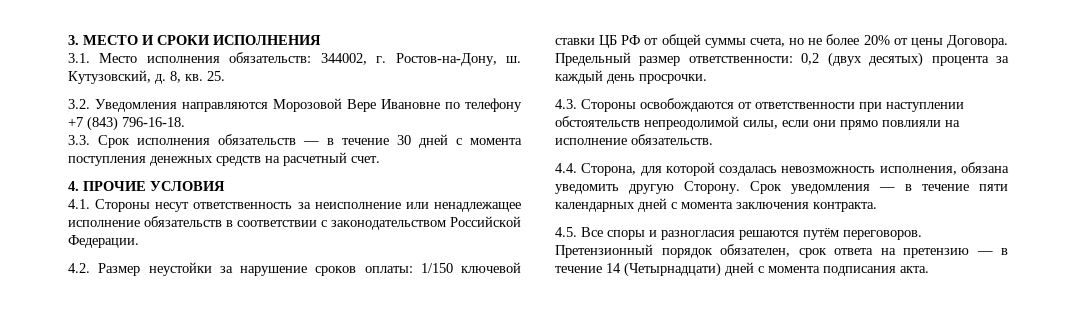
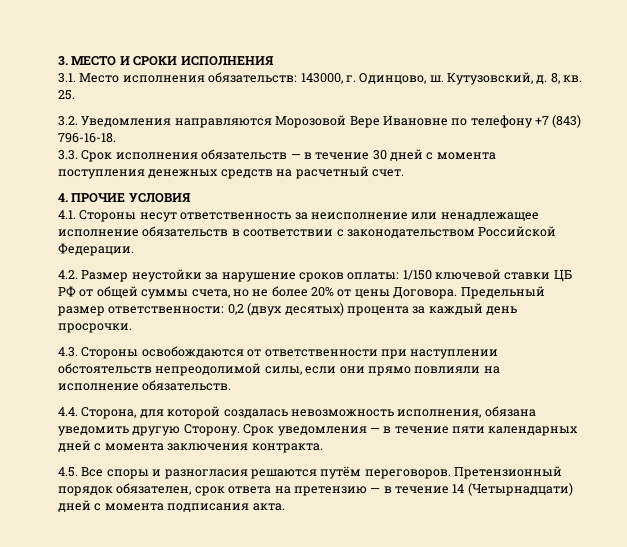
[320,53,497,66] 344002, г. Ростов-на-Дону, -> [300,73,427,84] 143000, г. Одинцово,

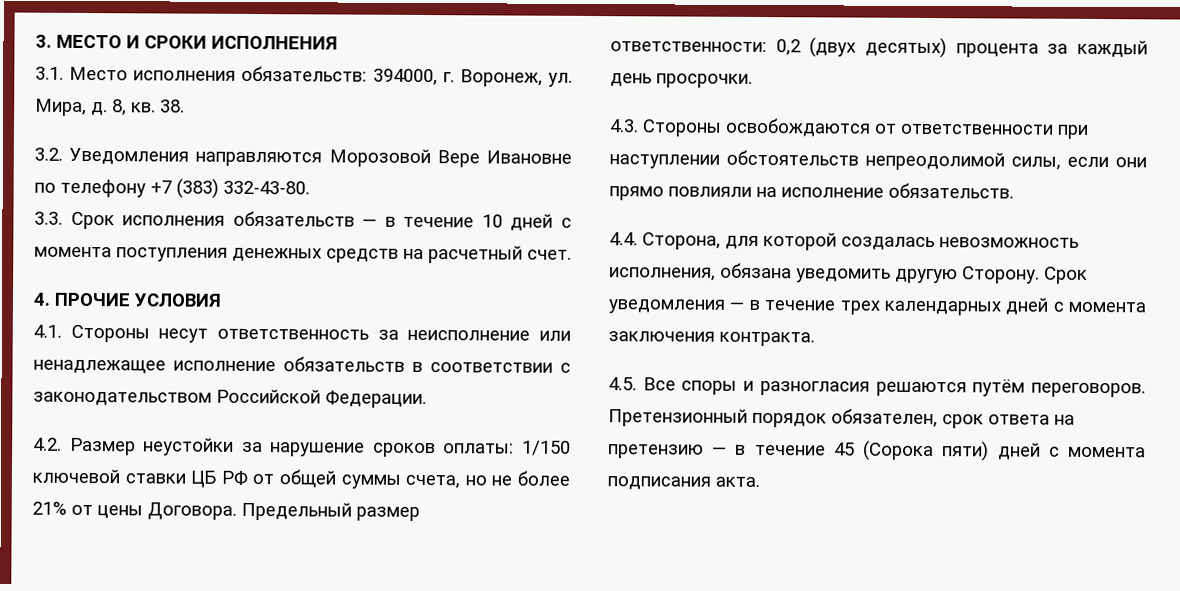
[300,72,533,85] 143000, г. Одинцово, ш. Кутузовский, -> [372,68,574,87] [35,98,87,117] 394000, г. Воронеж, ул. Мира,
[58,90,75,100] 25. -> [160,99,185,113] 38.
[552,115,582,128] [58,133,116,143] (843) 796-16-18. -> [176,178,310,199] (383) 332-43-80.
[372,150,387,160] 30 -> [481,214,503,228] 10
[311,287,334,297] 20% -> [32,501,67,515] 21%
[452,426,485,433] пяти -> [839,300,880,315] трех
[452,483,573,496] 14 (Четырнадцати) -> [833,440,990,462] 45 (Сорока пяти)

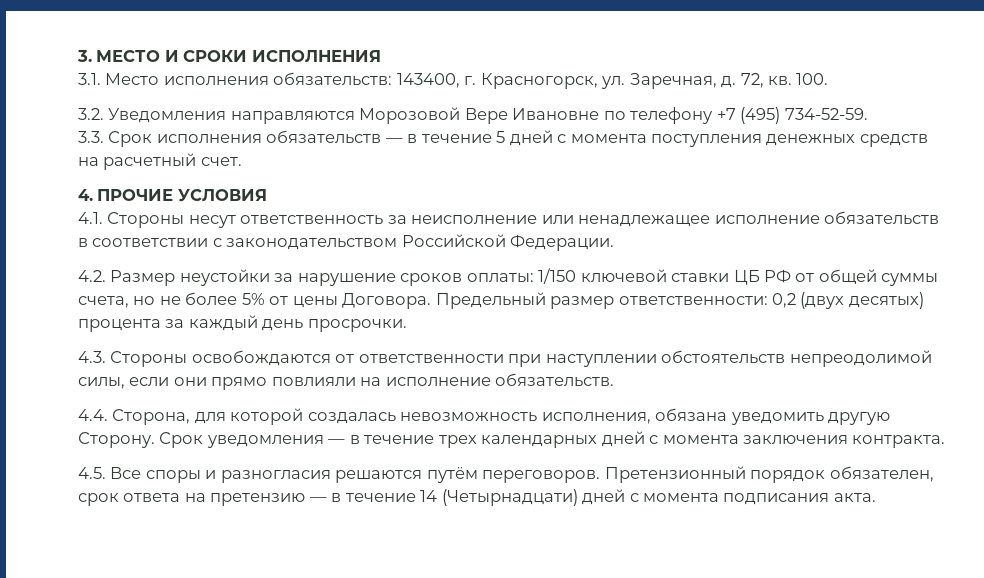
[372,68,574,87] [35,98,185,117] 394000, г. Воронеж, ул. Мира, д. 8, кв. 38. -> [396,73,829,89] 143400, г. Красногорск, ул. Заречная, д. 72, кв. 100.
[176,178,310,199] (383) 332-43-80. -> [740,107,868,124] (495) 734-52-59.
[481,214,503,228] 10 -> [496,131,506,143] 5
[32,501,67,515] 21% -> [241,293,265,305] 5%
[833,440,990,462] 45 (Сорока пяти) -> [420,489,578,506] 14 (Четырнадцати)

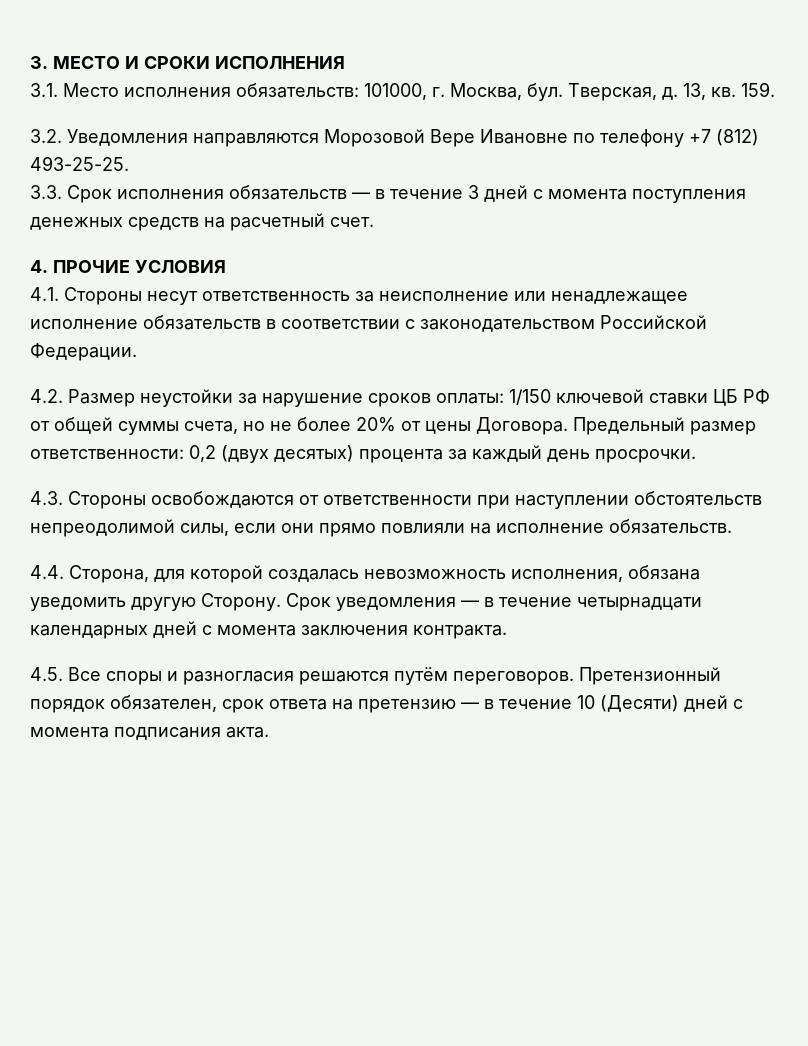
[396,73,829,89] 143400, г. Красногорск, ул. Заречная, д. 72, кв. 100. -> [364,82,775,101] 101000, г. Москва, бул. Тверская, д. 13, кв. 159.
[740,107,868,124] (495) 734-52-59. -> [716,129,759,146] [30,156,129,171] (812) 493-25-25.
[496,131,506,143] 5 -> [468,185,479,199] 3
[241,293,265,305] 5% -> [356,417,396,432] 20%
[438,435,477,448] трех -> [577,597,702,611] четырнадцати
[420,489,578,506] 14 (Четырнадцати) -> [577,695,679,712] 10 (Десяти)

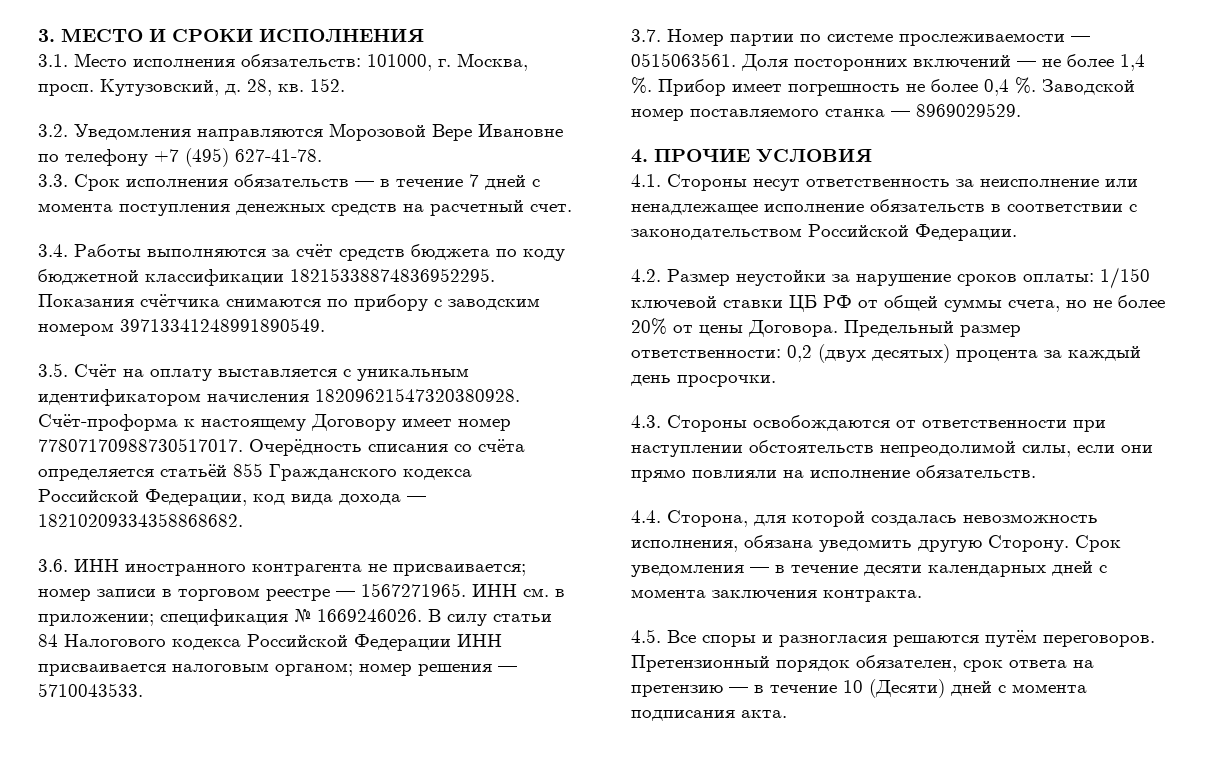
[527,82,775,101] бул. Тверская, д. 13, кв. 159. -> [38,78,345,96] просп. Кутузовский, д. 28, кв. 152.
[716,129,759,146] [30,156,129,171] (812) 493-25-25. -> [185,148,322,167] (495) 627-41-78.
[468,185,479,199] 3 -> [469,174,479,187] 7
(374, 222) none -> [38,244,565,261] [38,268,495,286] [38,294,540,311] [38,318,325,336] [38,363,469,381] [38,388,520,406] [38,414,511,431] [38,438,525,456] [38,463,472,481] [38,489,426,506] [38,513,243,527] [38,559,526,576] [38,583,565,601] [38,609,552,626] [38,634,502,651] [38,663,517,676] [38,683,143,697] [631,29,1090,46] [631,53,1145,71] [631,77,1135,96] [631,103,1021,121] // 3.4. Работы выполняются за счёт средств бюджета по коду бюджетной классификации 18215338874836952295. Показания счётчика снимаются по прибору с заводским номером 39713341248991890549. // 3.5. Счёт на оплату выставляется с уникальным идентификатором начисления 18209621547320380928. Счёт-проформа к настоящему Договору имеет номер 77807170988730517017. Очерёдность списания со счёта определяется статьёй 855 Гражданского кодекса Российской Федерации, код вида дохода — 18210209334358868682. // 3.6. ИНН иностранного контрагента не присваивается; номер записи в торговом реестре — 1567271965. ИНН см. в приложении; спецификация № 1669246026. В силу статьи 84 Налогового кодекса Российской Федерации ИНН присваивается налоговым органом; номер решения — 5710043533. // 3.7. Номер партии по системе прослеживаемости — 0515063561. Доля посторонних включений — не более 1,4 %. Прибор имеет погрешность не более 0,4 %. Заводской номер поставляемого станка — 8969029529.
[577,597,702,611] четырнадцати -> [864,565,922,576] десяти

